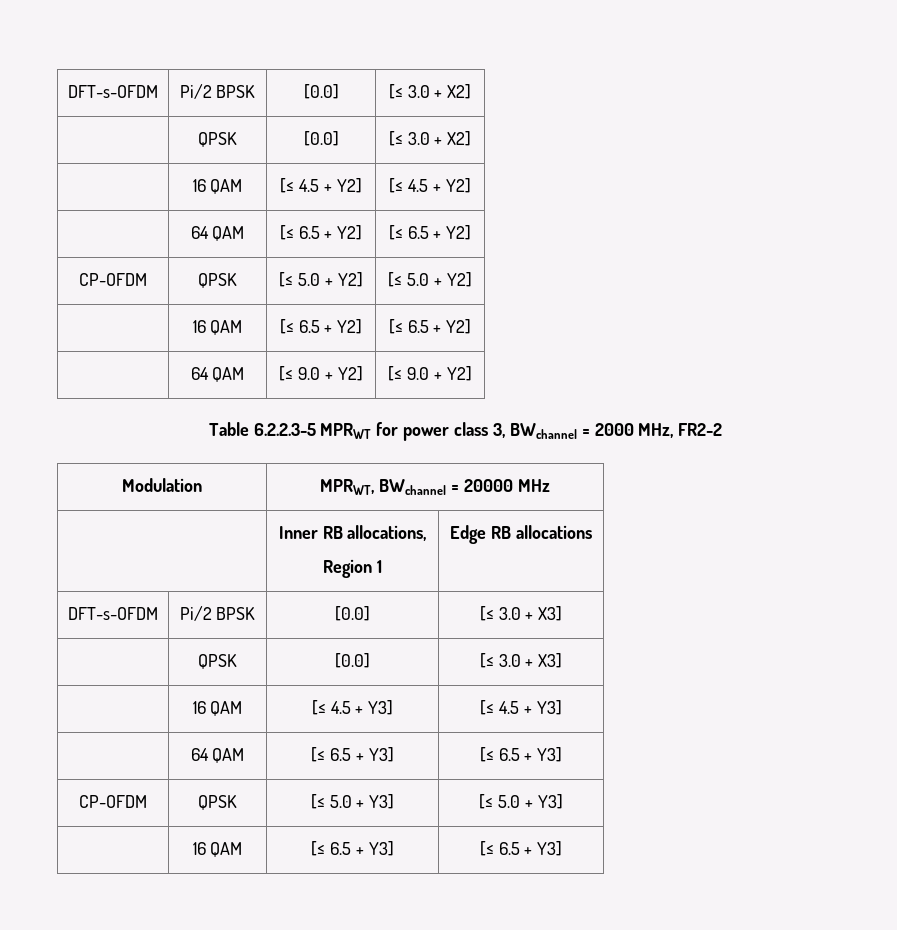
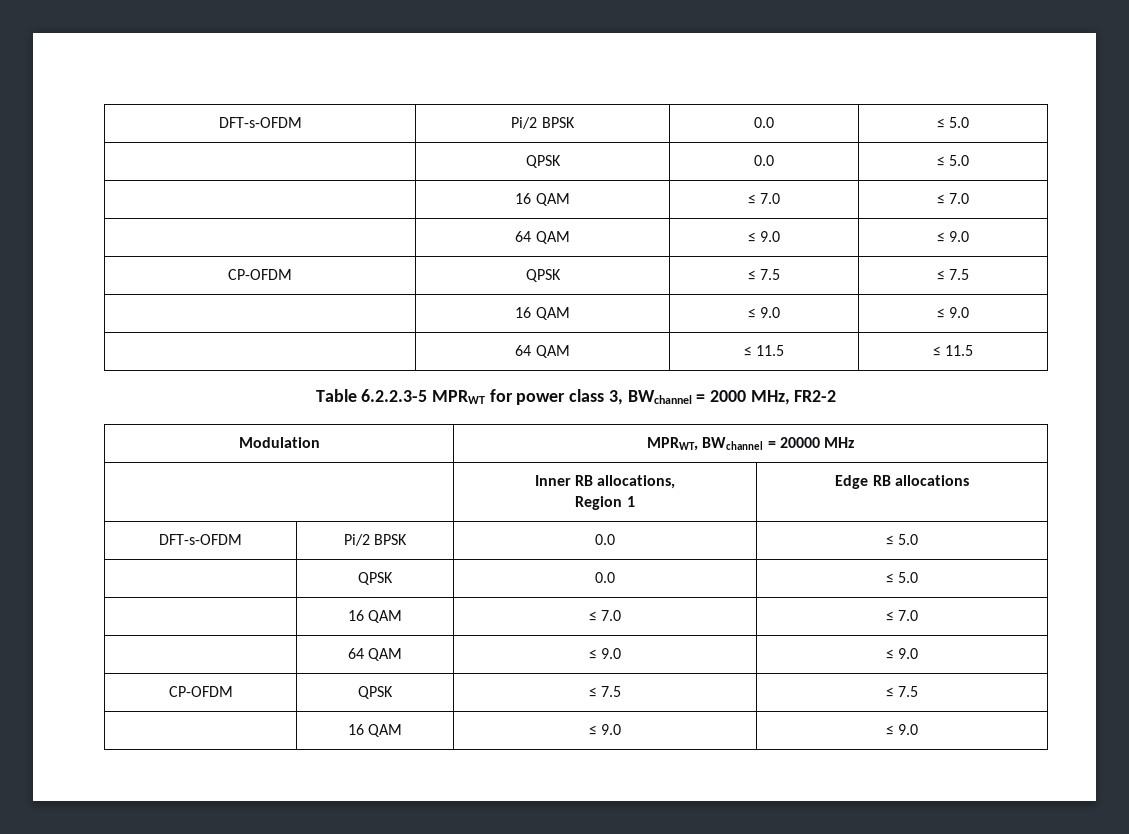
[68,85,159,98] [179,84,256,99] [303,84,339,99] [388,84,472,99] [197,132,237,147] [303,131,339,146] [388,131,472,146] [192,179,243,194] [280,178,362,193] [389,178,471,193] [190,226,245,241] [279,225,363,240] [388,225,472,240] [79,273,148,286] [197,273,237,288] [279,272,363,287] [388,272,472,287] [192,320,243,335] [279,319,363,334] [388,319,472,334] [190,367,245,382] [279,366,363,381] [388,366,472,381] DFT-s-OFDM | Pi/2 BPSK | [0.0] | [≤ 3.0 + X2] // | QPSK | [0.0] | [≤ 3.0 + X2] // | 16 QAM | [≤ 4.5 + Y2] | [≤ 4.5 + Y2] // | 64 QAM | [≤ 6.5 + Y2] | [≤ 6.5 + Y2] // CP-OFDM | QPSK | [≤ 5.0 + Y2] | [≤ 5.0 + Y2] // | 16 QAM | [≤ 6.5 + Y2] | [≤ 6.5 + Y2] // | 64 QAM | [≤ 9.0 + Y2] | [≤ 9.0 + Y2] -> [218,117,302,128] [511,117,575,129] [754,117,774,128] [936,117,970,128] [525,155,561,168] [754,155,774,166] [936,155,970,166] [515,193,570,206] [747,193,781,204] [936,193,970,204] [515,231,570,244] [747,231,781,242] [936,231,970,242] [228,269,292,280] [525,269,561,282] [747,269,781,280] [936,269,970,280] [515,307,570,320] [747,307,781,318] [936,307,970,318] [515,345,570,358] [743,345,785,356] [932,345,974,356] DFT-s-OFDM | Pi/2 BPSK | 0.0 | ≤ 5.0 // | QPSK | 0.0 | ≤ 5.0 // | 16 QAM | ≤ 7.0 | ≤ 7.0 // | 64 QAM | ≤ 9.0 | ≤ 9.0 // CP-OFDM | QPSK | ≤ 7.5 | ≤ 7.5 // | 16 QAM | ≤ 9.0 | ≤ 9.0 // | 64 QAM | ≤ 11.5 | ≤ 11.5
[335,606,370,621] [479,606,563,621] [197,654,237,669] [335,653,370,668] [479,653,563,668] [192,701,243,716] [311,700,394,715] [480,700,562,715] [190,748,245,763] [311,747,394,762] [479,747,563,762] [79,795,148,808] [197,795,237,810] [310,794,395,809] [479,794,563,809] [192,842,243,857] [311,841,394,856] [479,841,563,856] [0.0] | [≤ 3.0 + X3] // | QPSK | [0.0] | [≤ 3.0 + X3] // | 16 QAM | [≤ 4.5 + Y3] | [≤ 4.5 + Y3] // | 64 QAM | [≤ 6.5 + Y3] | [≤ 6.5 + Y3] // CP-OFDM | QPSK | [≤ 5.0 + Y3] | [≤ 5.0 + Y3] // | 16 QAM | [≤ 6.5 + Y3] | [≤ 6.5 + Y3] -> [595,534,615,545] [885,534,919,545] [358,572,393,585] [595,572,615,583] [885,572,919,583] [347,610,403,623] [588,610,622,621] [885,610,919,621] [347,648,403,661] [588,648,622,659] [885,648,919,659] [168,686,233,697] [358,686,393,699] [588,686,622,697] [885,686,919,697] [347,724,403,737] [588,724,622,735] [885,724,919,735] 0.0 | ≤ 5.0 // | QPSK | 0.0 | ≤ 5.0 // | 16 QAM | ≤ 7.0 | ≤ 7.0 // | 64 QAM | ≤ 9.0 | ≤ 9.0 // CP-OFDM | QPSK | ≤ 7.5 | ≤ 7.5 // | 16 QAM | ≤ 9.0 | ≤ 9.0

